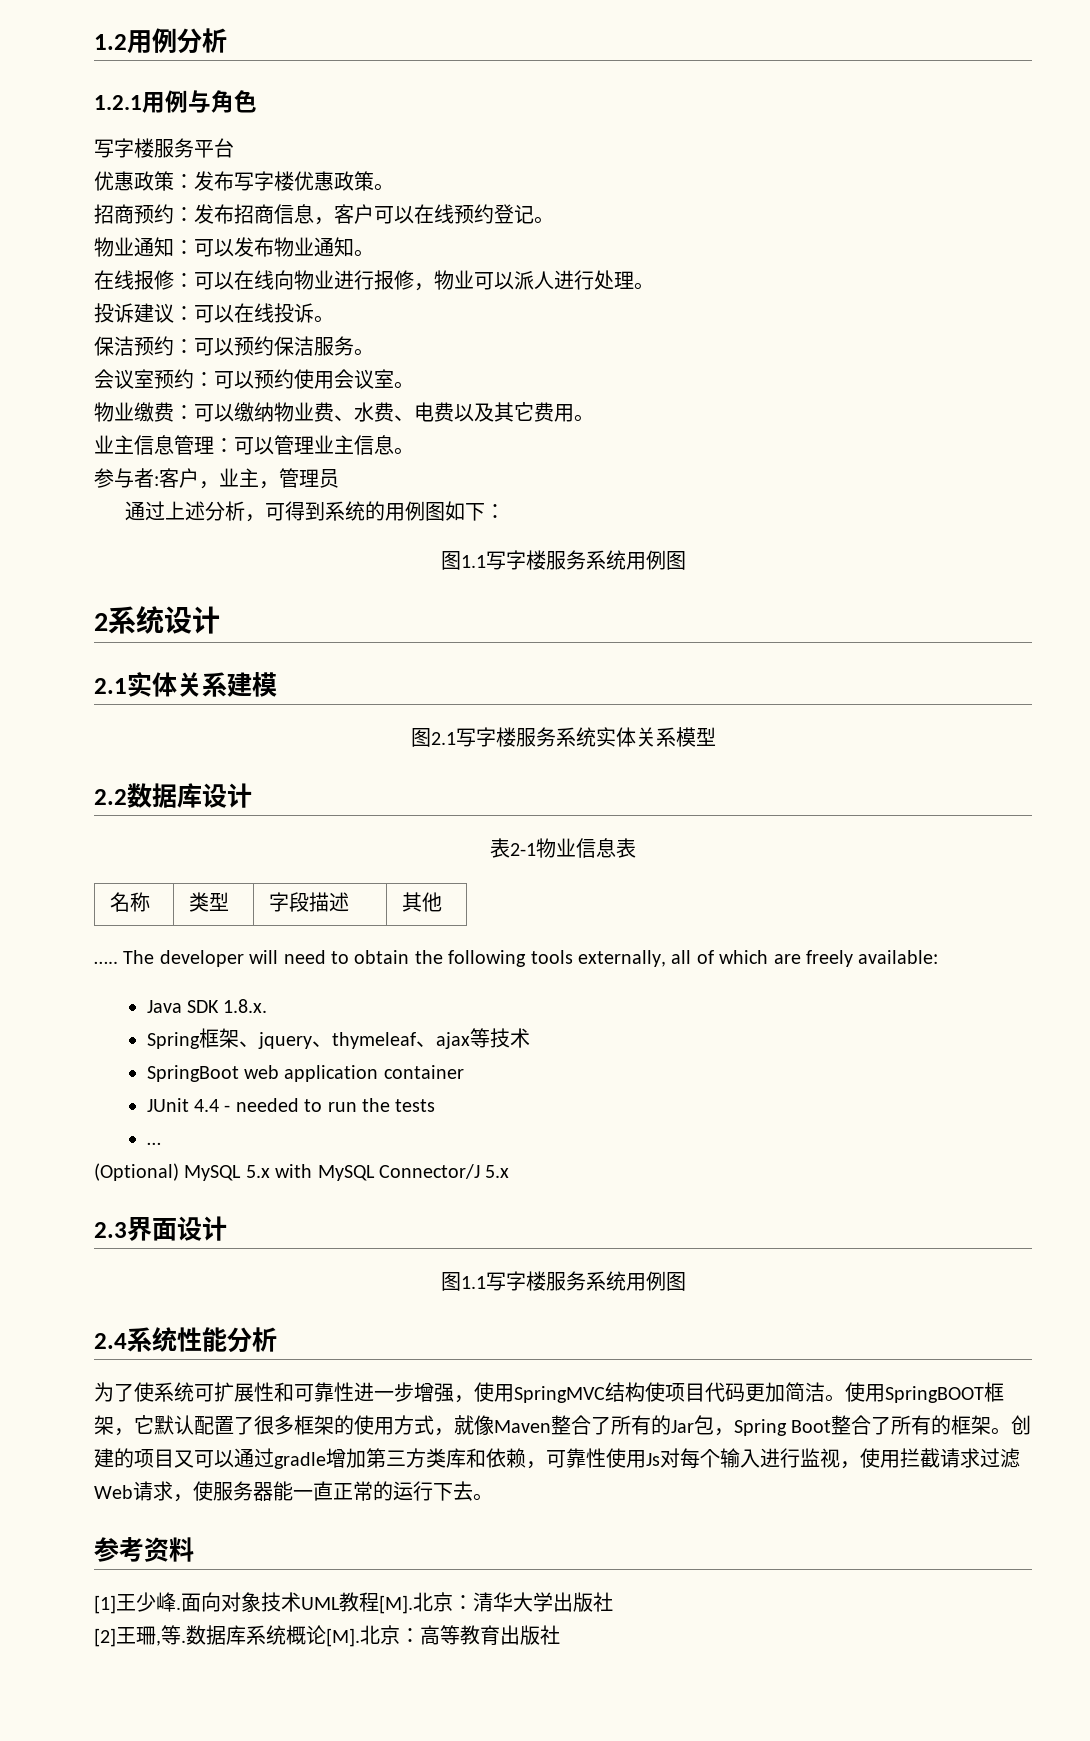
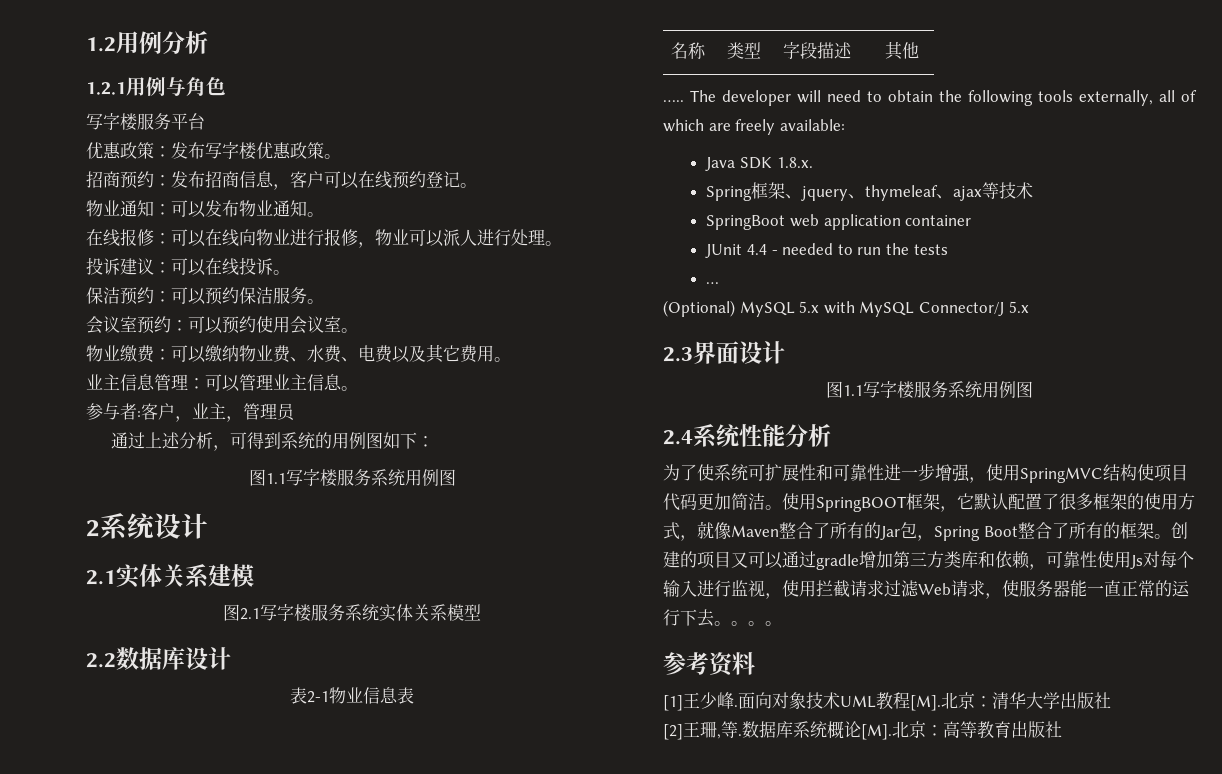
(493, 1497) none -> [731,621,782,626] 。。。

